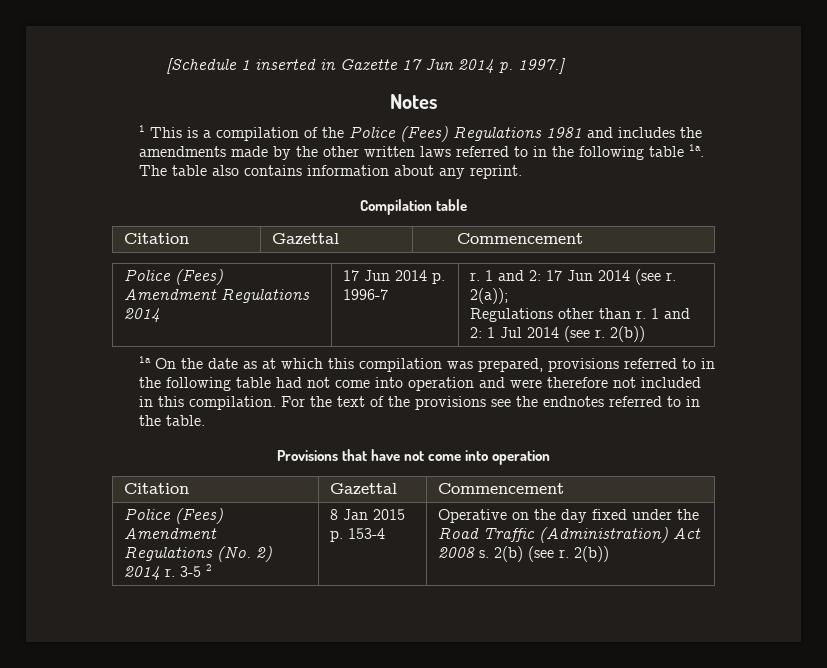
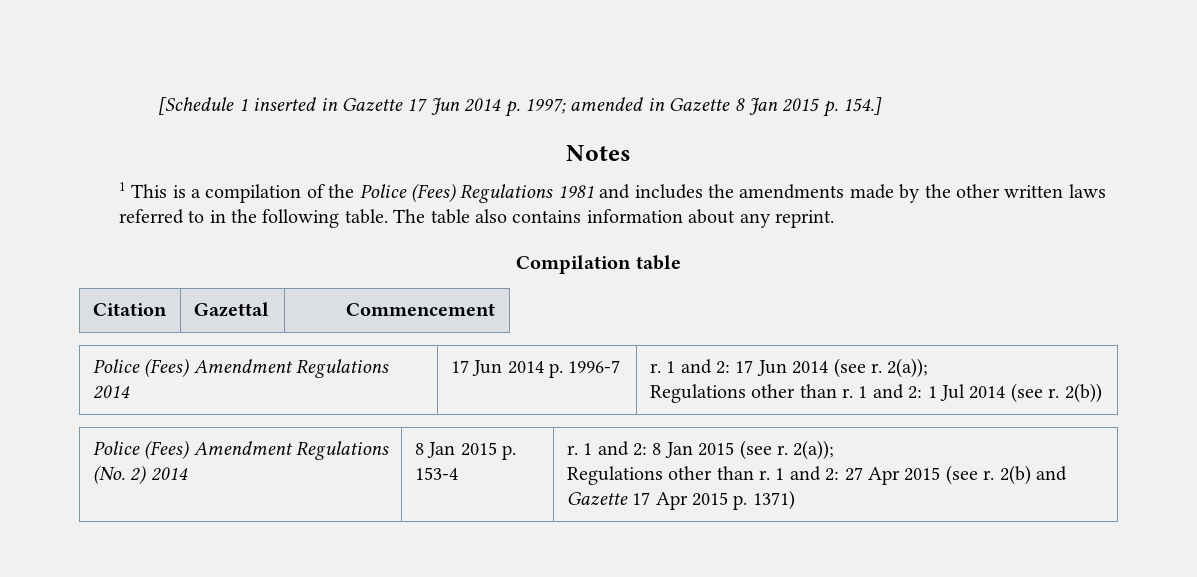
[517,58,566,74] 1997.] -> [525,97,883,117] 1997; amended in Gazette 8 Jan 2015 p. 154.]
[648,144,704,157] table 1a. -> [344,209,388,224] table.
[138,356,715,372] [138,377,701,391] [138,396,700,410] [138,415,205,426] [276,449,551,465] [124,483,190,494] [330,483,398,495] [438,483,565,494] // 1a On the date as at which this compilation was prepared, provisions referred to in the following table had not come into operation and were therefore not included in this compilation. For the text of the provisions see the endnotes referred to in the table. // Provisions that have not come into operation // Citation | Gazettal | Commencement -> (1102, 393) none
[165,564,213,577] r. 3-5 2 -> (188, 474) none
[438,509,700,523] [438,527,702,543] [438,546,610,562] Operative on the day fixed under the Road Traffic (Administration) Act 2008 s. 2(b) (see r. 2(b)) -> [566,440,835,460] [566,465,1068,485] [566,490,795,510] r. 1 and 2: 8 Jan 2015 (see r. 2(a)); // Regulations other than r. 1 and 2: 27 Apr 2015 (see r. 2(b) and Gazette 17 Apr 2015 p. 1371)

